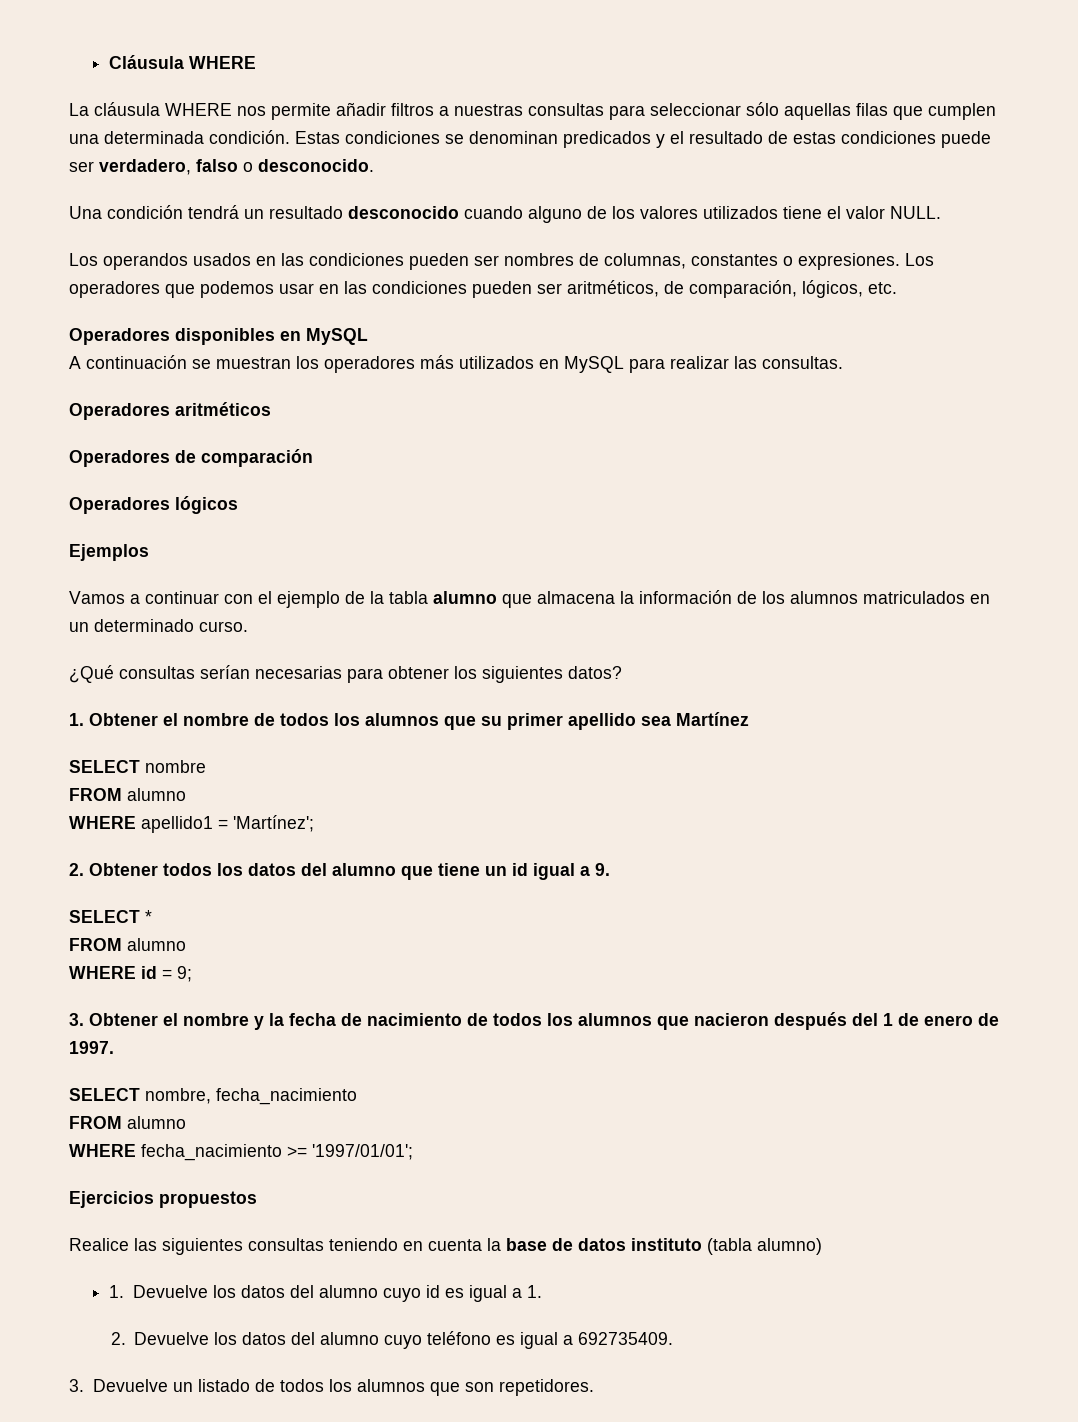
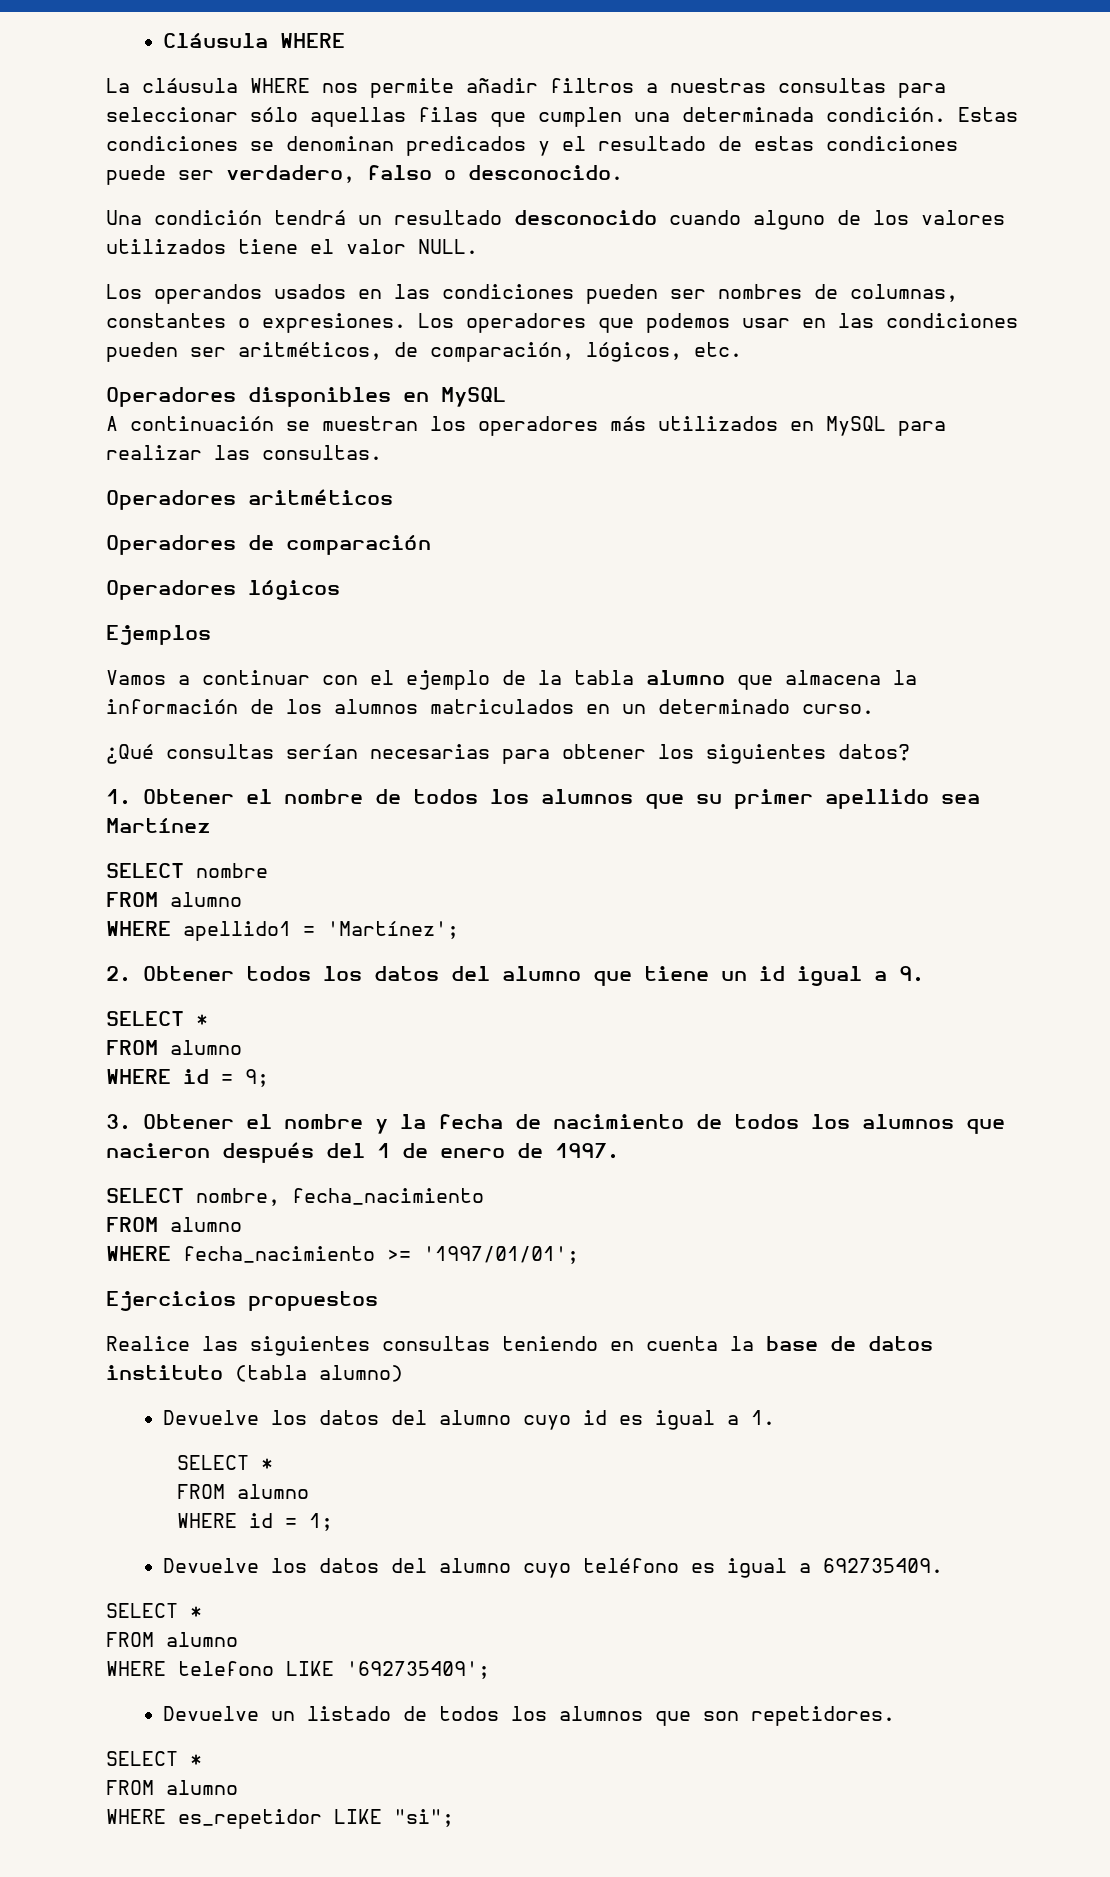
[109,1285,125,1298] 1. -> (403, 1373) none
[110,1332,126,1345] 2. -> [177,1455,274,1470] [177,1484,310,1499] [177,1513,334,1531] SELECT * // FROM alumno // WHERE id = 1; //
[69,1379,84,1392] 3. -> [106,1603,202,1618] [106,1632,238,1647] [106,1661,490,1679] SELECT * // FROM alumno // WHERE telefono LIKE '692735409'; //
(594, 1387) none -> [106,1751,202,1766] [106,1780,238,1795] [106,1809,454,1829] // SELECT * // FROM alumno // WHERE es_repetidor LIKE "si";

